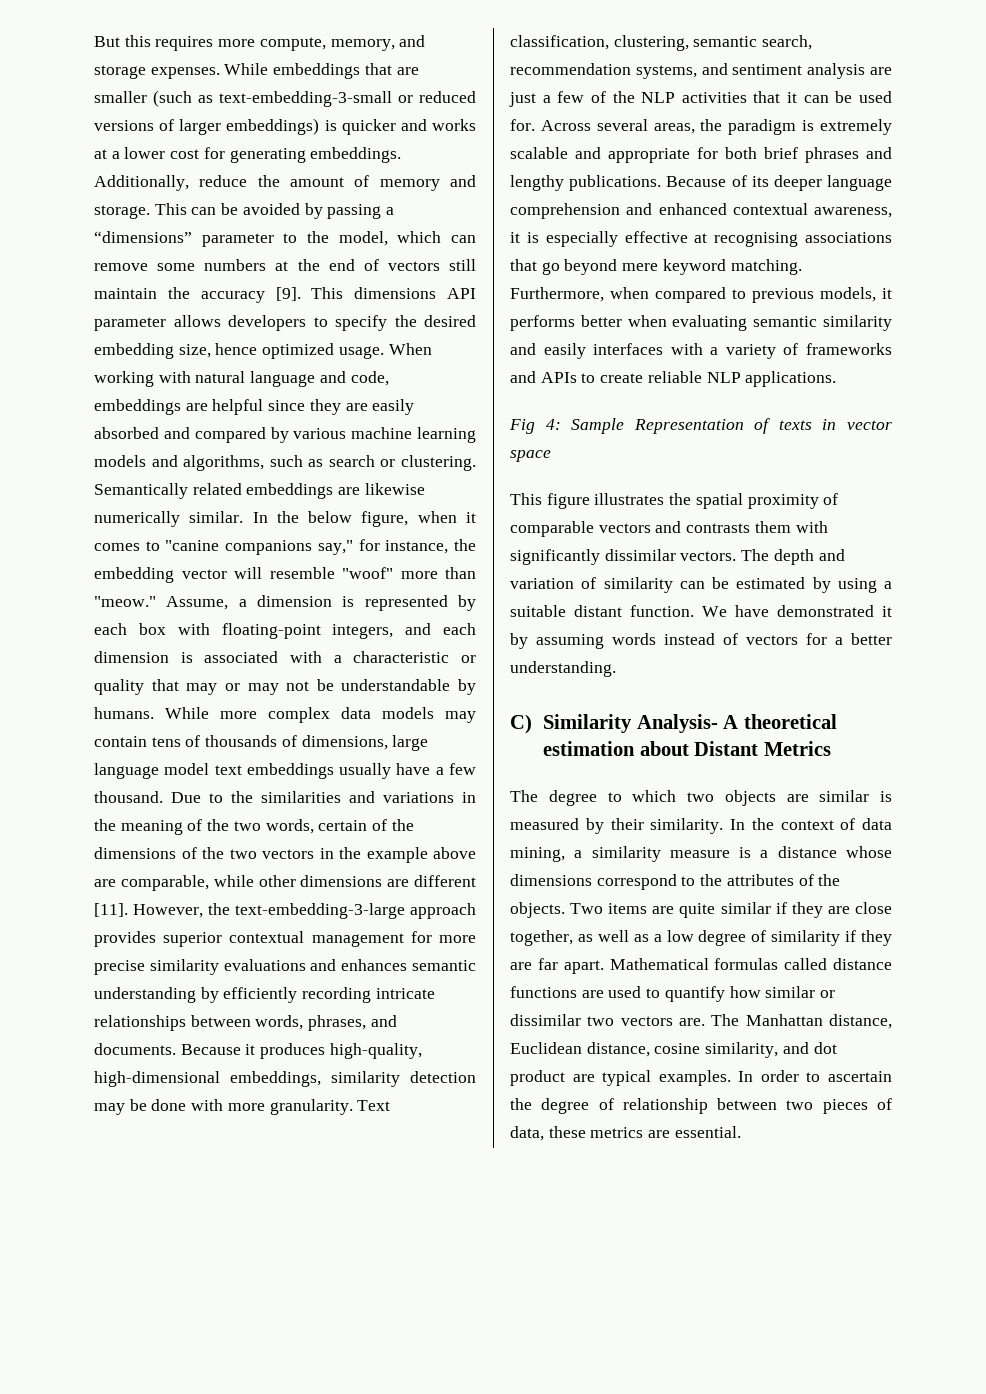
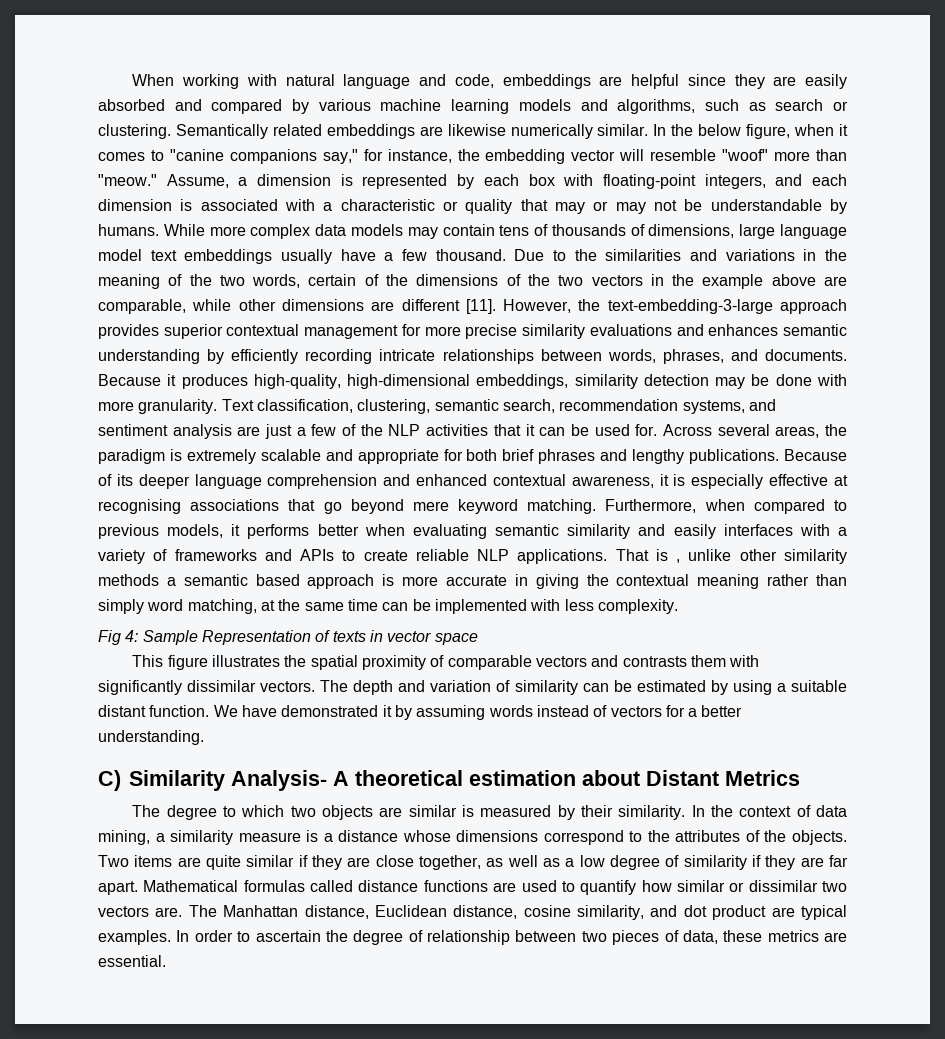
[94,35,426,51] [94,63,419,79] [94,90,476,107] [94,118,476,135] [94,147,402,163] [94,175,476,191] [94,203,395,219] [94,231,476,247] [94,259,476,271] [94,287,476,303] [94,315,476,331] [94,343,384,359] But this requires more compute, memory, and storage expenses. While embeddings that are smaller (such as text-embedding-3-small or reduced versions of larger embeddings) is quicker and works at a lower cost for generating embeddings. Additionally, reduce the amount of memory and storage. This can be avoided by passing a “dimensions” parameter to the model, which can remove some numbers at the end of vectors still maintain the accuracy [9]. This dimensions API parameter allows developers to specify the desired embedding size, hence optimized usage. -> (132, 80) none
(837, 379) none -> [615,549,847,564] [98,574,847,589] [98,599,678,614] That is , unlike other similarity methods a semantic based approach is more accurate in giving the contextual meaning rather than simply word matching, at the same time can be implemented with less complexity.

